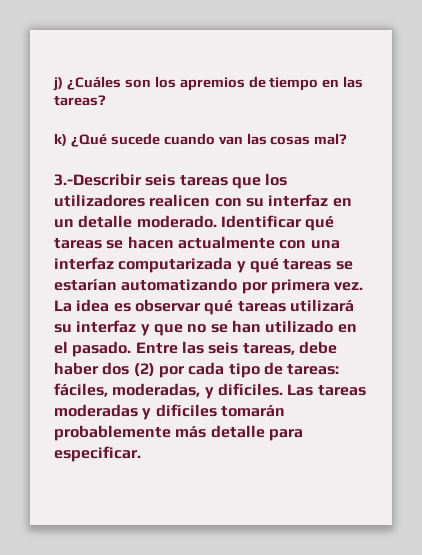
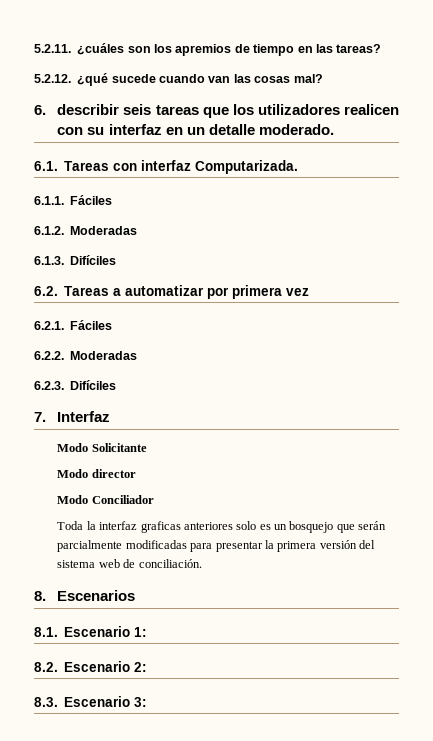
[53,76,121,91] j) ¿Cuáles -> [34,43,125,55] 5.2.11. ¿cuáles
[54,133,107,147] k) ¿Qué -> [34,73,109,86] 5.2.12. ¿qué
[54,173,142,186] 3.-Describir -> [34,104,120,115] 6. describir
[220,215,335,231] [54,236,340,249] [54,257,353,273] [54,278,364,294] [54,299,354,315] [54,320,357,336] [54,341,337,357] [54,362,340,378] [54,383,366,399] [54,404,285,420] [54,425,303,441] [54,446,141,462] Identificar qué tareas se hacen actualmente con una interfaz computarizada y qué tareas se estarían automatizando por primera vez. La idea es observar qué tareas utilizará su interfaz y que no se han utilizado en el pasado. Entre las seis tareas, debe haber dos (2) por cada tipo de tareas: fáciles, moderadas, y difíciles. Las tareas moderadas y difíciles tomarán probablemente más detalle para especificar. -> [34,160,299,174] [34,195,113,205] [34,226,138,235] [34,255,117,265] [34,285,310,299] [34,320,113,330] [34,351,138,360] [34,380,117,390] [34,411,111,422] [57,443,147,452] [57,469,136,478] [57,495,154,504] [57,521,387,533] [57,540,376,552] [57,559,202,568] [34,590,136,601] [34,626,148,637] [34,661,148,672] [34,696,148,707] // 6.1. Tareas con interfaz Computarizada. // 6.1.1. Fáciles // 6.1.2. Moderadas // 6.1.3. Difíciles // 6.2. Tareas a automatizar por primera vez // 6.2.1. Fáciles // 6.2.2. Moderadas // 6.2.3. Difíciles // 7. Interfaz // Modo Solicitante // Modo director // Modo Conciliador // Toda la interfaz graficas anteriores solo es un bosquejo que serán parcialmente modificadas para presentar la primera versión del sistema web de conciliación. // 8. Escenarios // 8.1. Escenario 1: // 8.2. Escenario 2: // 8.3. Escenario 3:

